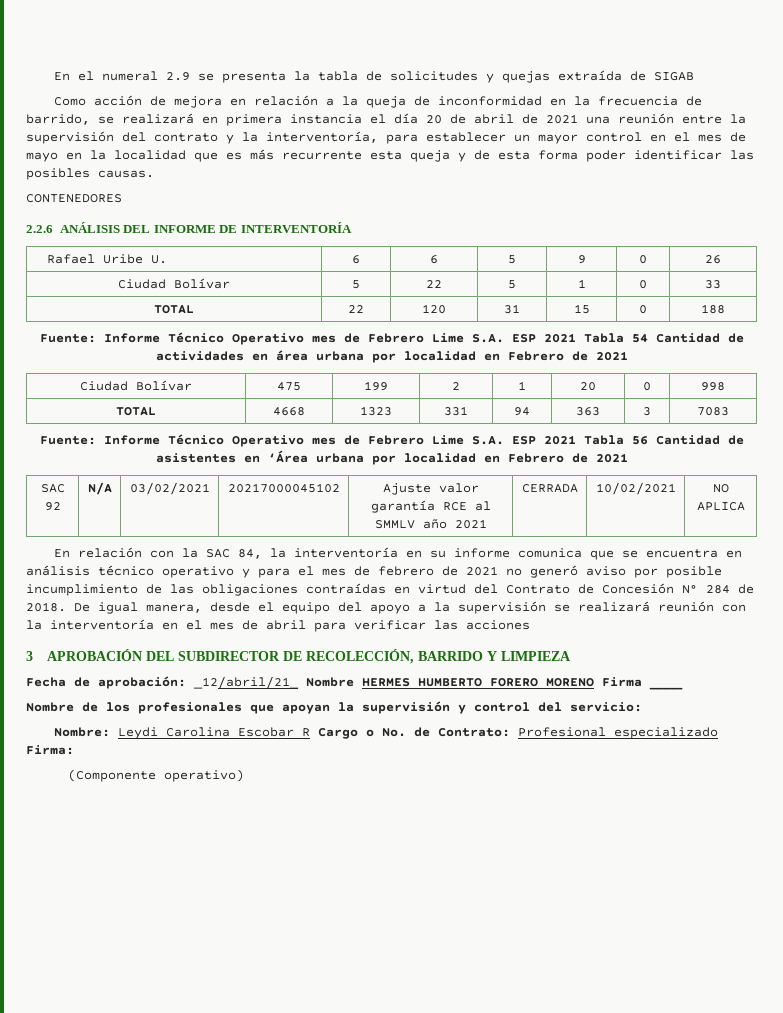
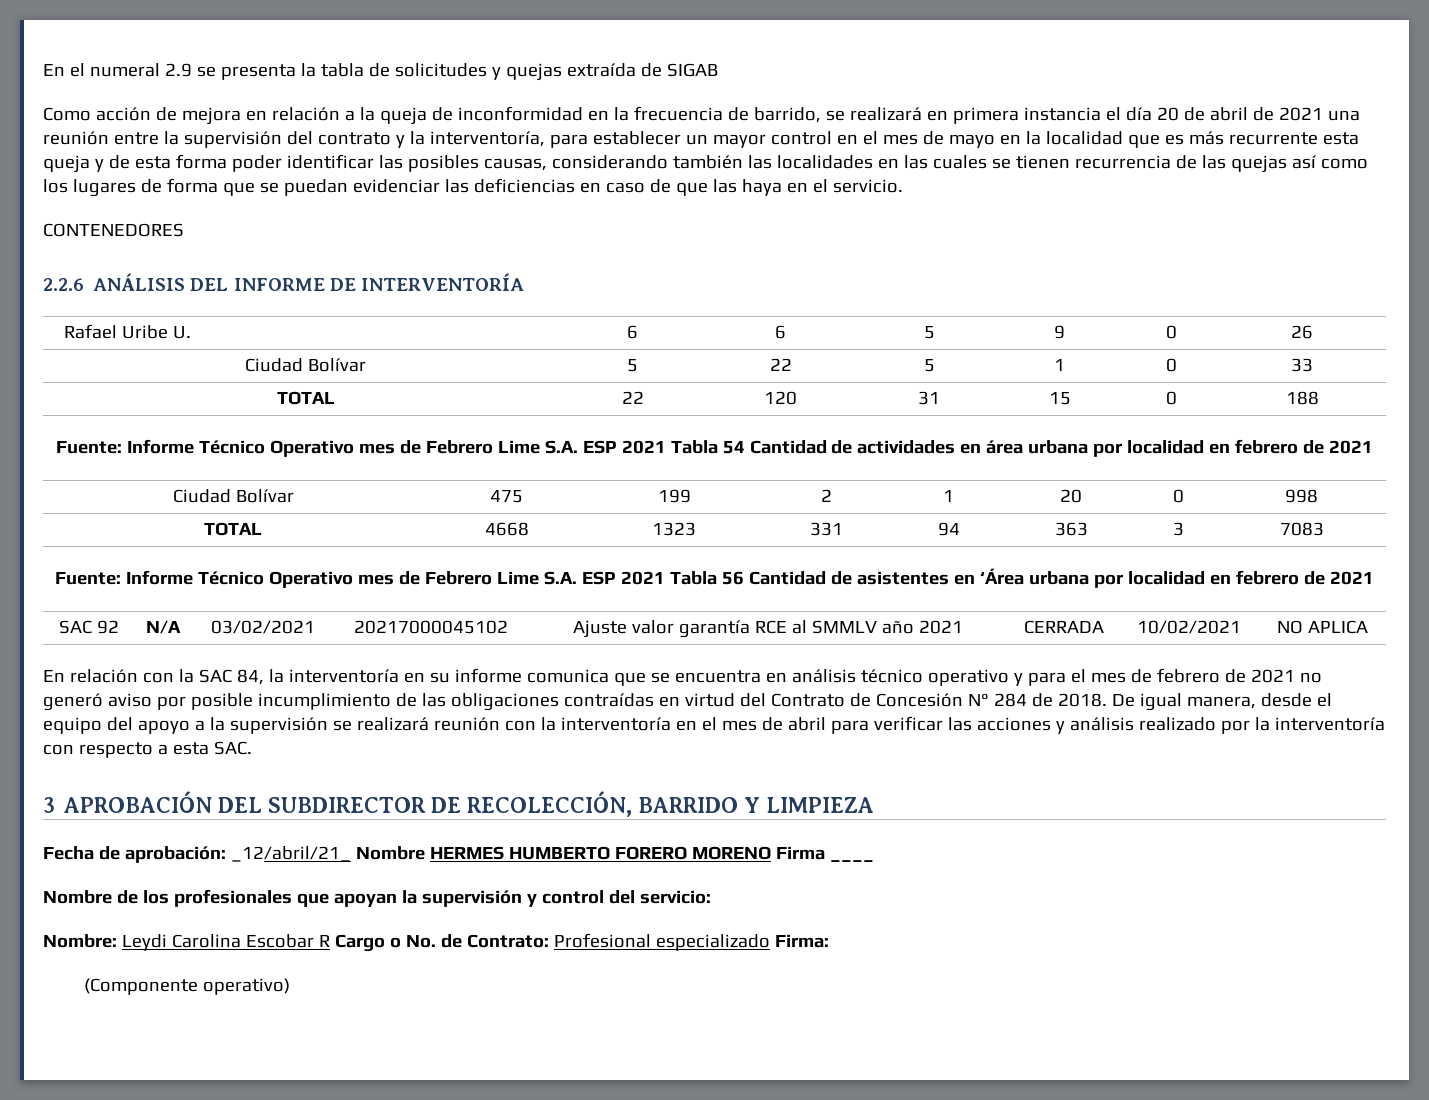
[98,170,154,178] causas. -> [483,155,1368,173] [43,178,903,197] causas, considerando también las localidades en las cuales se tienen recurrencia de las quejas así como los lugares de forma que se puedan evidenciar las deficiencias en caso de que las haya en el servicio.
[507,351,564,361] Febrero -> [1235,439,1299,454] febrero
[507,453,564,463] Febrero -> [1235,570,1299,585] febrero
(530, 625) none -> [1055,717,1385,734] [43,741,252,758] y análisis realizado por la interventoría con respecto a esta SAC.

